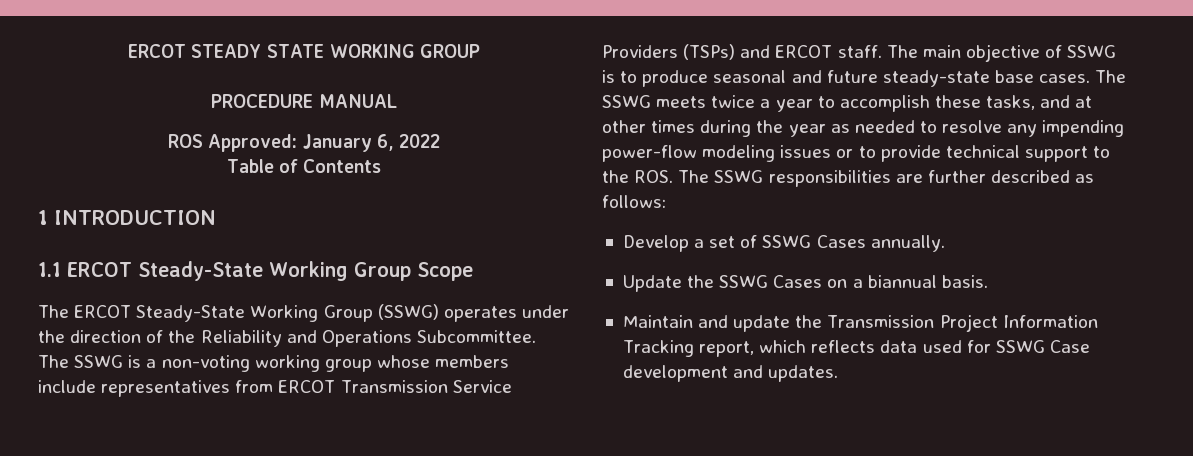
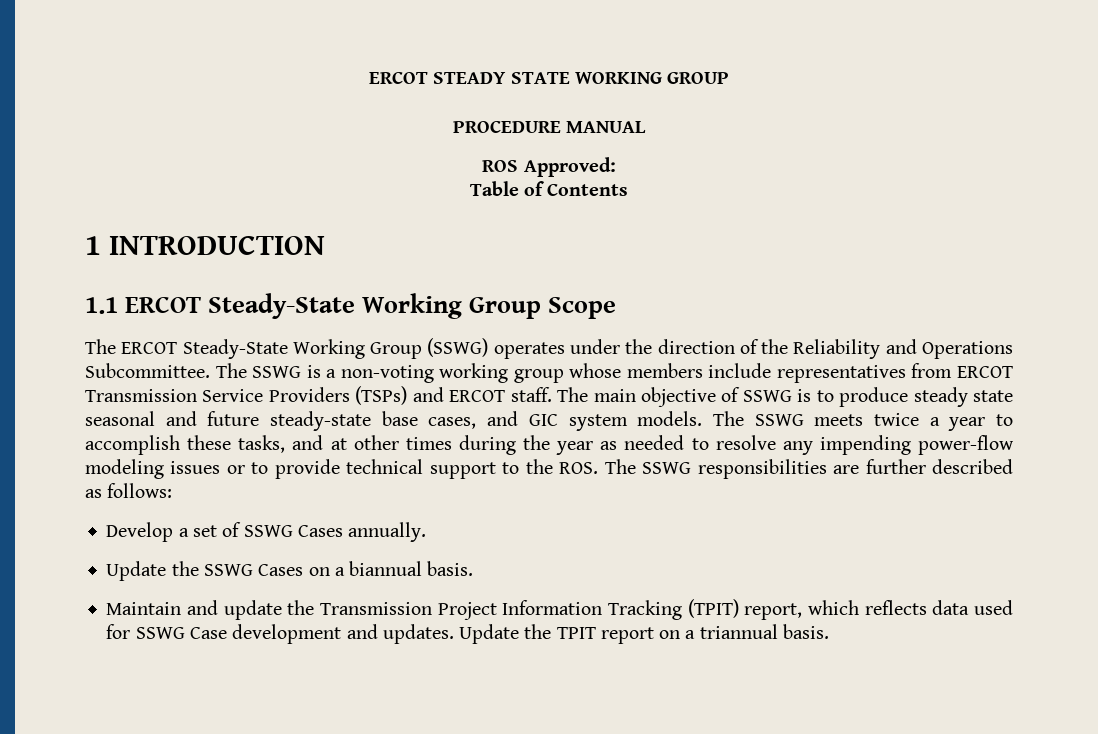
[302,134,440,152] January 6, 2022 -> (616, 167) none
(709, 78) none -> [913,387,1013,407] steady state
[1039,74,1091,83] cases. -> [428,411,703,431] cases, and GIC system models.
(694, 348) none -> [687,599,739,618] (TPIT)
(839, 373) none -> [459,624,829,644] Update the TPIT report on a triannual basis.

